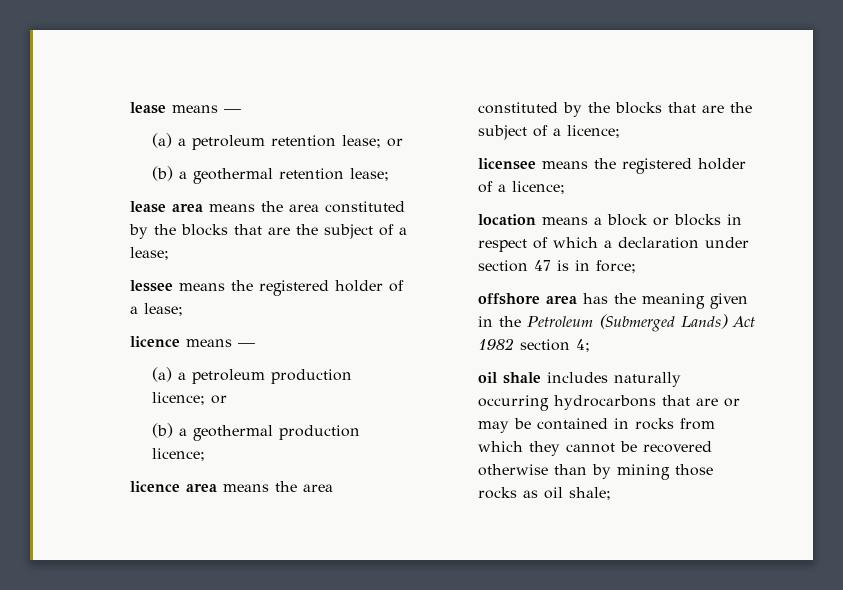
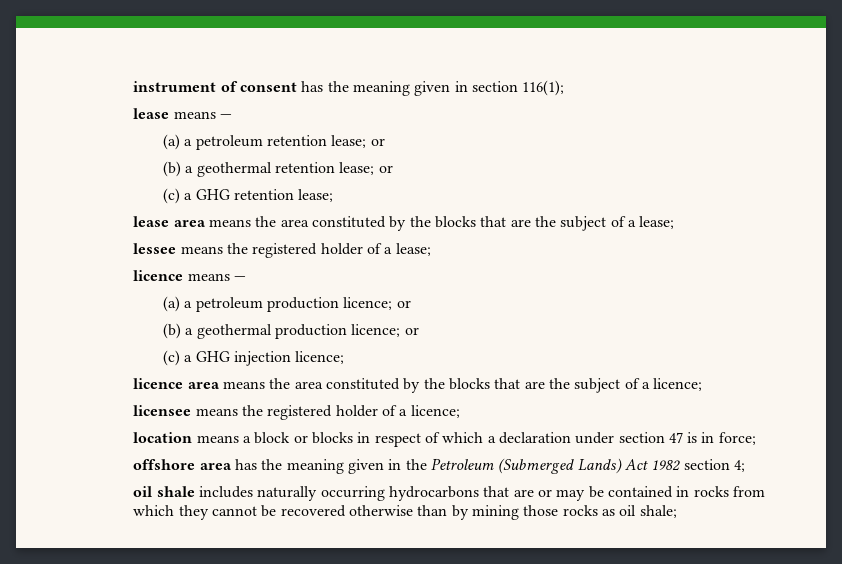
(130, 108) none -> [133,80,565,96] instrument of consent has the meaning given in section 116(1); //
(389, 174) none -> [378,165,393,173] [163,188,334,204] or // (c) a GHG retention lease;
(205, 454) none -> [404,327,419,335] [163,350,345,366] or // (c) a GHG injection licence;

